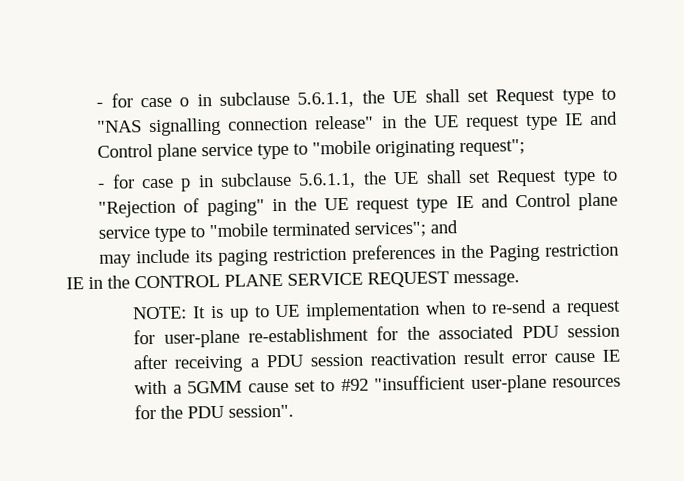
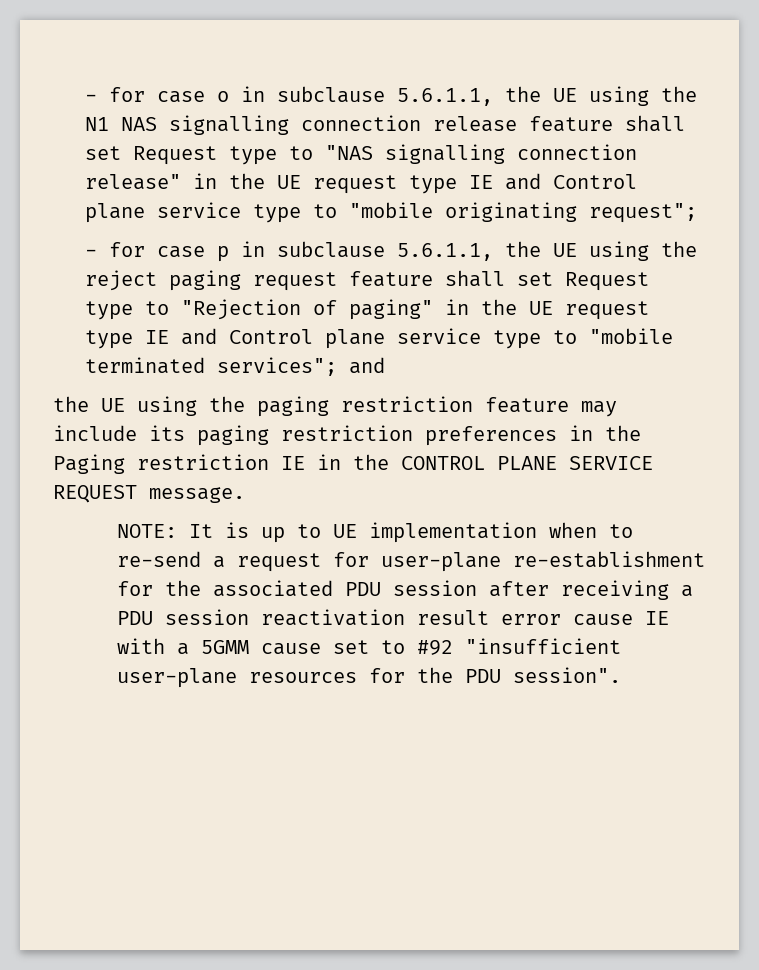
(418, 97) none -> [588,86,697,106] [84,115,613,135] using the N1 NAS signalling connection release feature
(420, 178) none -> [588,241,697,261] [84,270,433,291] using the reject paging request feature
(459, 227) none -> [53,396,569,417] the UE using the paging restriction feature

